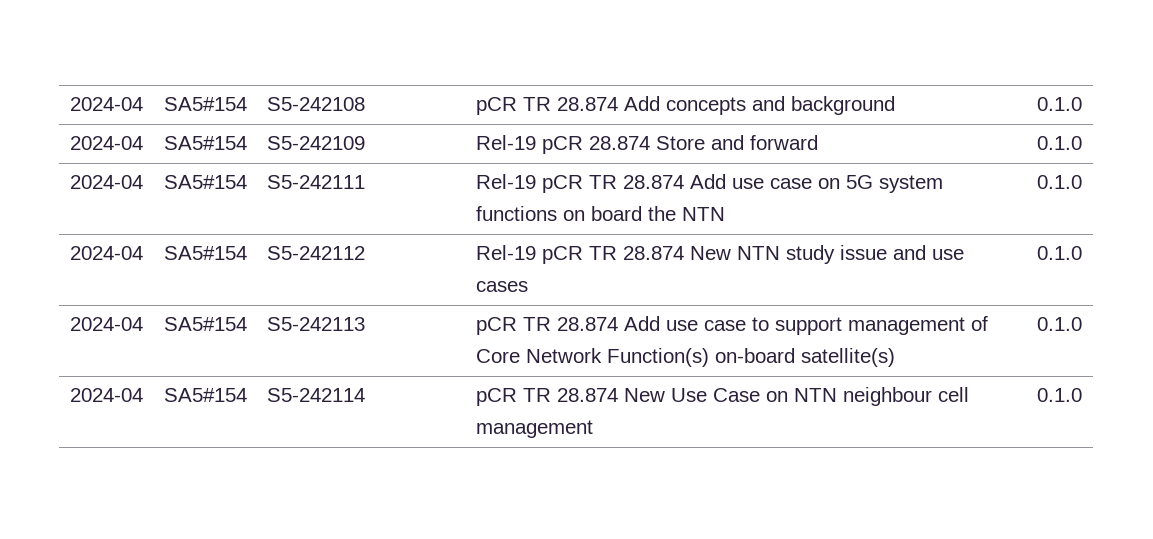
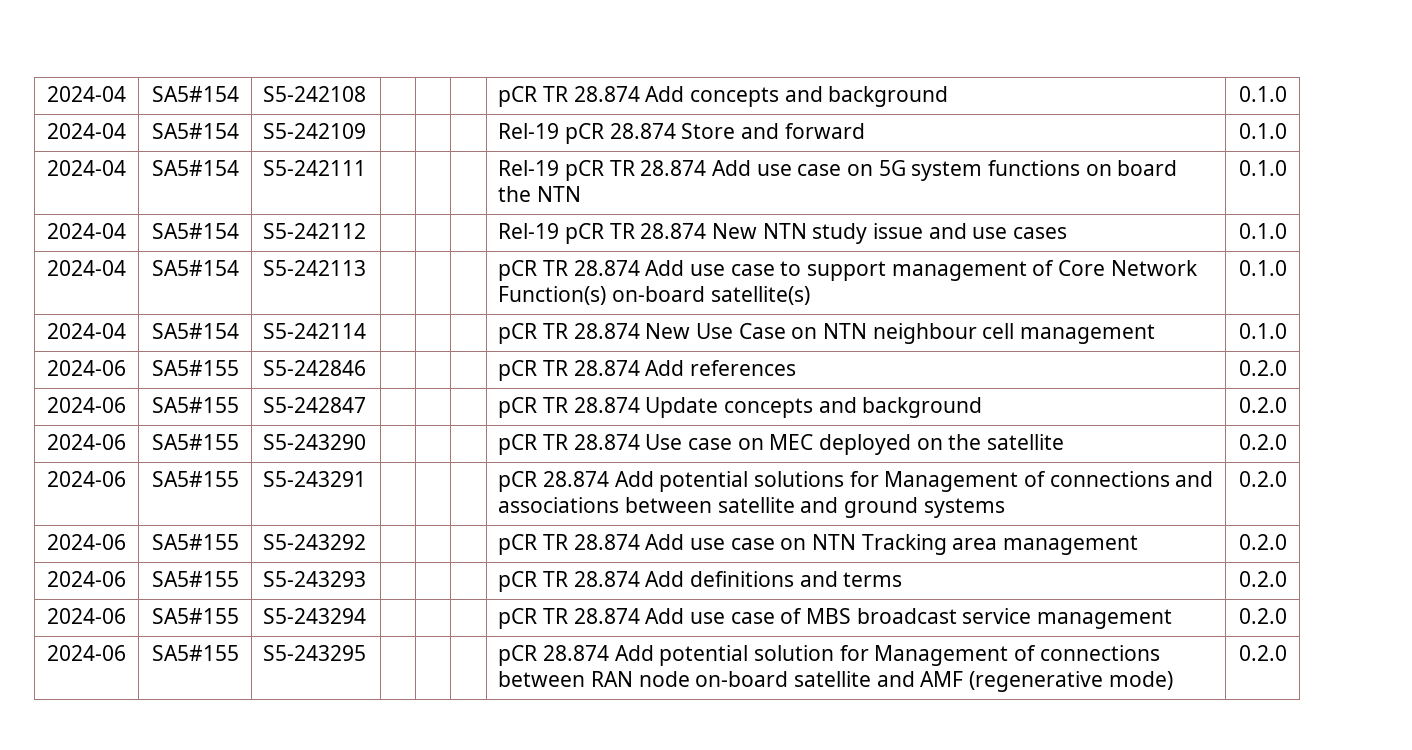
(1082, 395) none -> [47,360,126,376] [151,360,239,376] [263,360,367,376] [498,360,797,381] [1238,360,1287,376] [47,397,126,413] [151,397,239,413] [263,397,367,413] [498,397,983,418] [1238,397,1287,413] [47,434,126,450] [151,434,239,450] [263,434,367,450] [498,434,1065,455] [1238,434,1287,450] [47,471,126,487] [151,471,239,487] [263,471,367,487] [498,471,1214,492] [498,497,1005,518] [1238,471,1287,487] [47,534,126,550] [151,534,239,550] [263,534,367,550] [498,534,1139,555] [1238,534,1287,550] [47,571,126,587] [151,571,239,587] [263,571,367,587] [498,571,903,592] [1238,571,1287,587] [47,608,126,624] [151,608,239,624] [263,608,367,624] [498,608,1173,629] [1238,608,1287,624] [47,645,126,661] [151,645,239,661] [263,645,367,661] [498,645,1160,666] [498,671,1173,692] [1238,645,1287,661] // 2024-06 | SA5#155 | S5-242846 | | | | pCR TR 28.874 Add references | 0.2.0 // 2024-06 | SA5#155 | S5-242847 | | | | pCR TR 28.874 Update concepts and background | 0.2.0 // 2024-06 | SA5#155 | S5-243290 | | | | pCR TR 28.874 Use case on MEC deployed on the satellite | 0.2.0 // 2024-06 | SA5#155 | S5-243291 | | | | pCR 28.874 Add potential solutions for Management of connections and associations between satellite and ground systems | 0.2.0 // 2024-06 | SA5#155 | S5-243292 | | | | pCR TR 28.874 Add use case on NTN Tracking area management | 0.2.0 // 2024-06 | SA5#155 | S5-243293 | | | | pCR TR 28.874 Add definitions and terms | 0.2.0 // 2024-06 | SA5#155 | S5-243294 | | | | pCR TR 28.874 Add use case of MBS broadcast service management | 0.2.0 // 2024-06 | SA5#155 | S5-243295 | | | | pCR 28.874 Add potential solution for Management of connections between RAN node on-board satellite and AMF (regenerative mode) | 0.2.0

